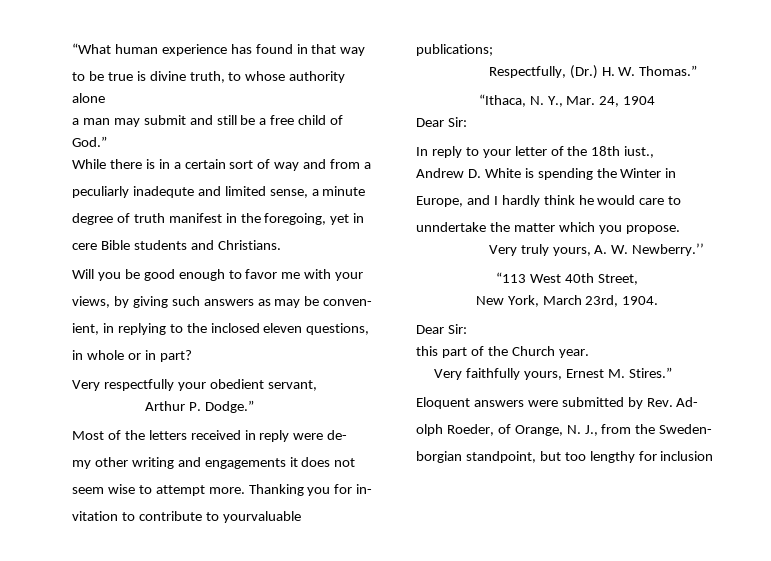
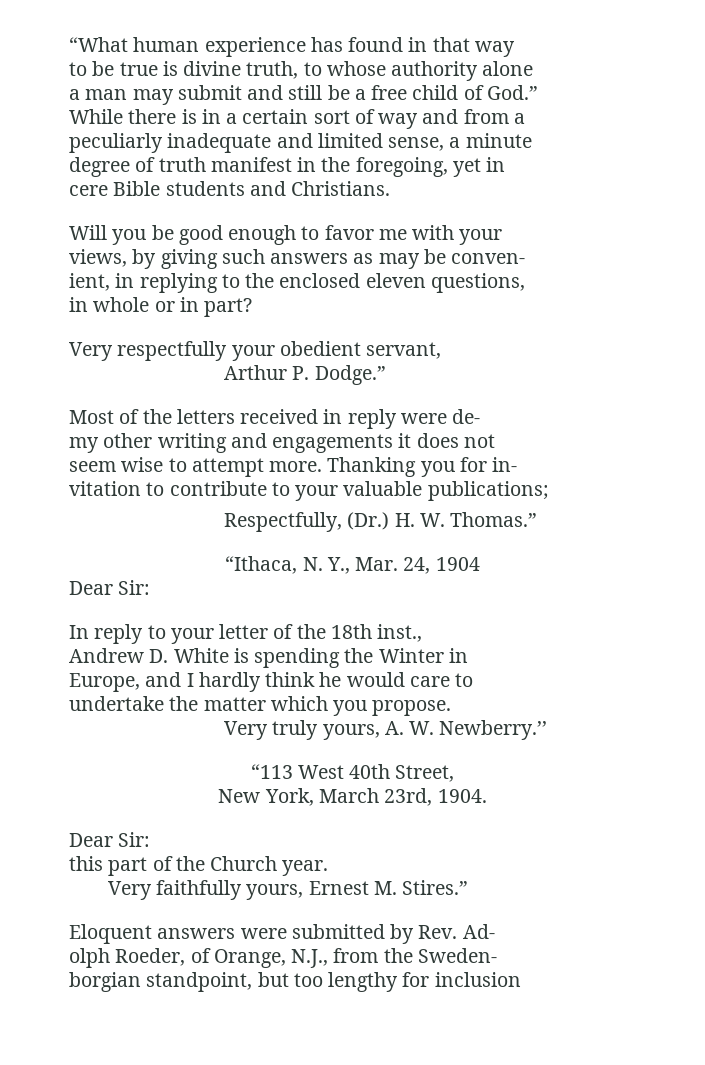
[132,186,194,198] inadequte -> [167,133,272,153] inadequate
[210,323,260,333] inclosed -> [279,273,361,288] enclosed
[222,511,301,523] yourvaluable -> [295,481,423,501] your valuable
[624,146,655,158] iust., -> [377,624,423,642] inst.,
[416,222,486,232] unndertake -> [69,696,164,711] undertake
[566,425,598,436] N. J., -> [291,949,329,968] N.J.,

